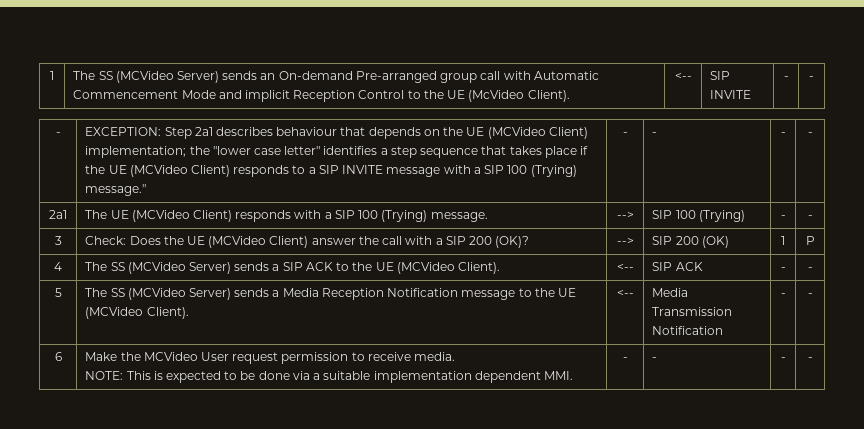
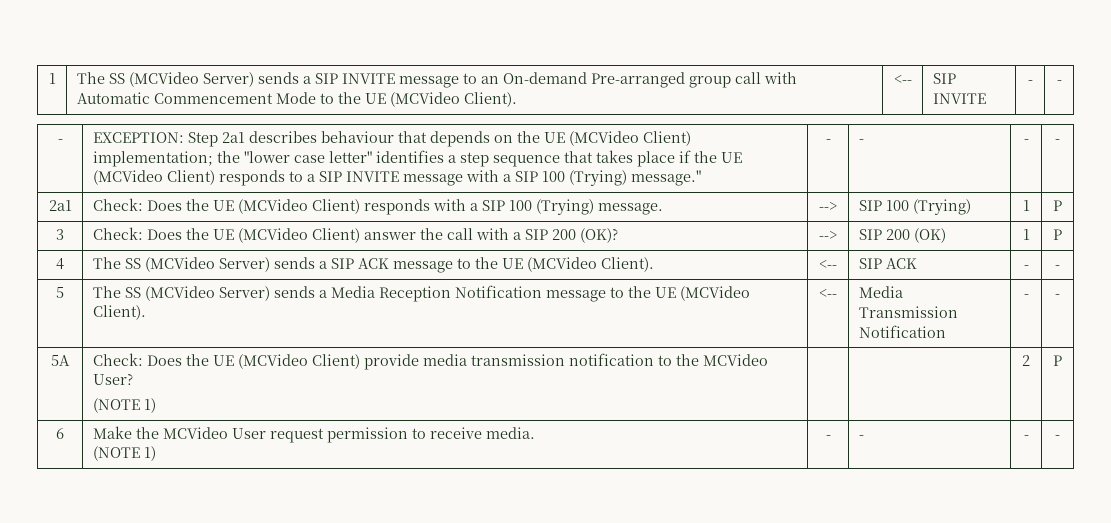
(258, 75) none -> [302,73,477,88] a SIP INVITE message to
[218,90,525,102] and implicit Reception Control to the UE (McVideo -> [319,92,460,107] to the UE (MCVideo
[85,210,108,219] The -> [92,198,209,211] Check: Does the
[780,215,786,219] [807,215,813,219] - | - -> [1022,200,1030,211] [1053,200,1062,211] 1 | P
(333, 266) none -> [392,261,453,273] message
(813, 295) none -> [51,355,70,366] [92,353,768,370] [92,373,133,385] [92,398,156,413] [1022,355,1030,366] [1053,355,1062,366] // 5A | Check: Does the UE (MCVideo Client) provide media transmission notification to the MCVideo User? // (NOTE 1) | | | 2 | P
[85,371,574,383] NOTE: This is expected to be done via a suitable implementation dependent MMI. -> [92,446,156,461] (NOTE 1)

